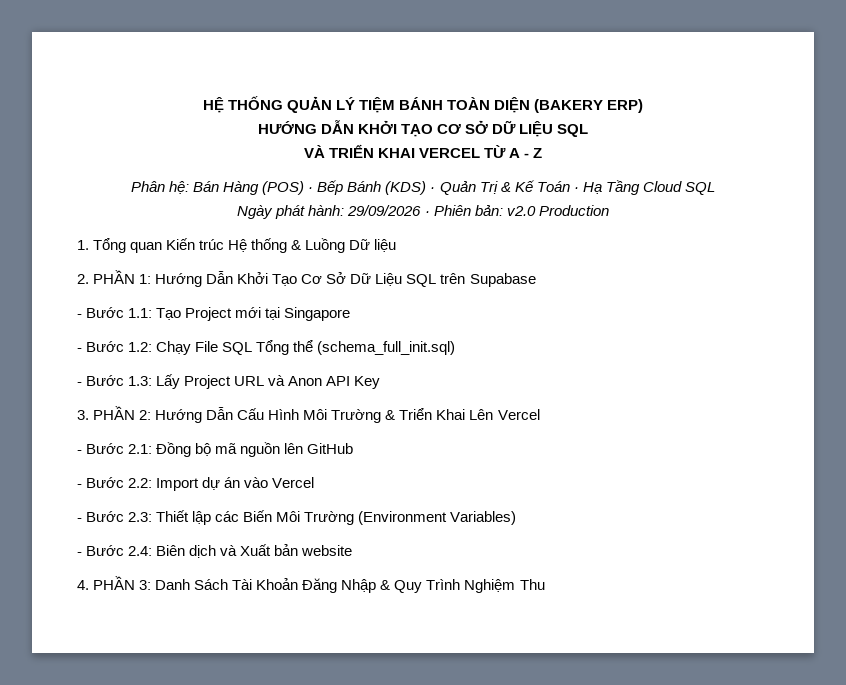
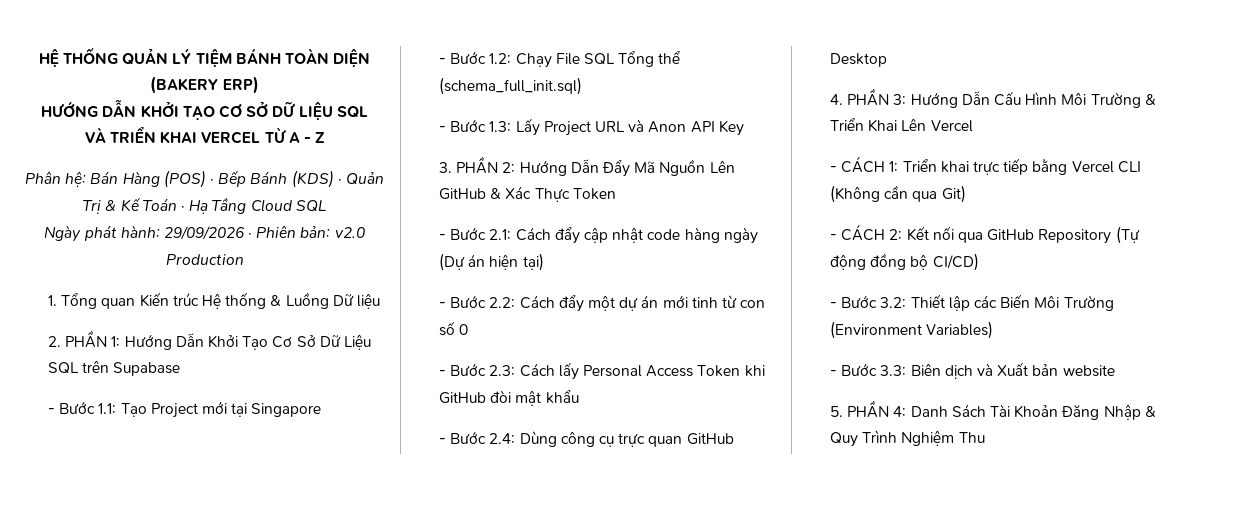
(234, 413) none -> [601,159,735,177] [439,186,616,202] [439,227,758,244] [439,253,544,271] [439,295,766,312] [439,321,469,336] [439,362,765,380] [439,390,579,406] [439,431,734,447] [830,53,888,67] [830,88,990,108] Đẩy Mã Nguồn Lên GitHub & Xác Thực Token // - Bước 2.1: Cách đẩy cập nhật code hàng ngày (Dự án hiện tại) // - Bước 2.2: Cách đẩy một dự án mới tinh từ con số 0 // - Bước 2.3: Cách lấy Personal Access Token khi GitHub đòi mật khẩu // - Bước 2.4: Dùng công cụ trực quan GitHub Desktop // 4. PHẦN 3: Hướng Dẫn
[85,442,354,457] [76,477,315,491] [76,511,152,522] Bước 2.1: Đồng bộ mã nguồn lên GitHub // - Bước 2.2: Import dự án vào Vercel // - Bước 2.3: -> [841,156,1141,175] [830,185,966,203] [830,224,1140,244] [830,253,979,271] [830,295,907,308] CÁCH 1: Triển khai trực tiếp bằng Vercel CLI (Không cần qua Git) // - CÁCH 2: Kết nối qua GitHub Repository (Tự động đồng bộ CI/CD) // - Bước 3.2:
[127,546,152,556] 2.4: -> [880,365,907,376] 3.3:
[76,576,151,590] 4. PHẦN 3: -> [830,400,907,418] 5. PHẦN 4:

